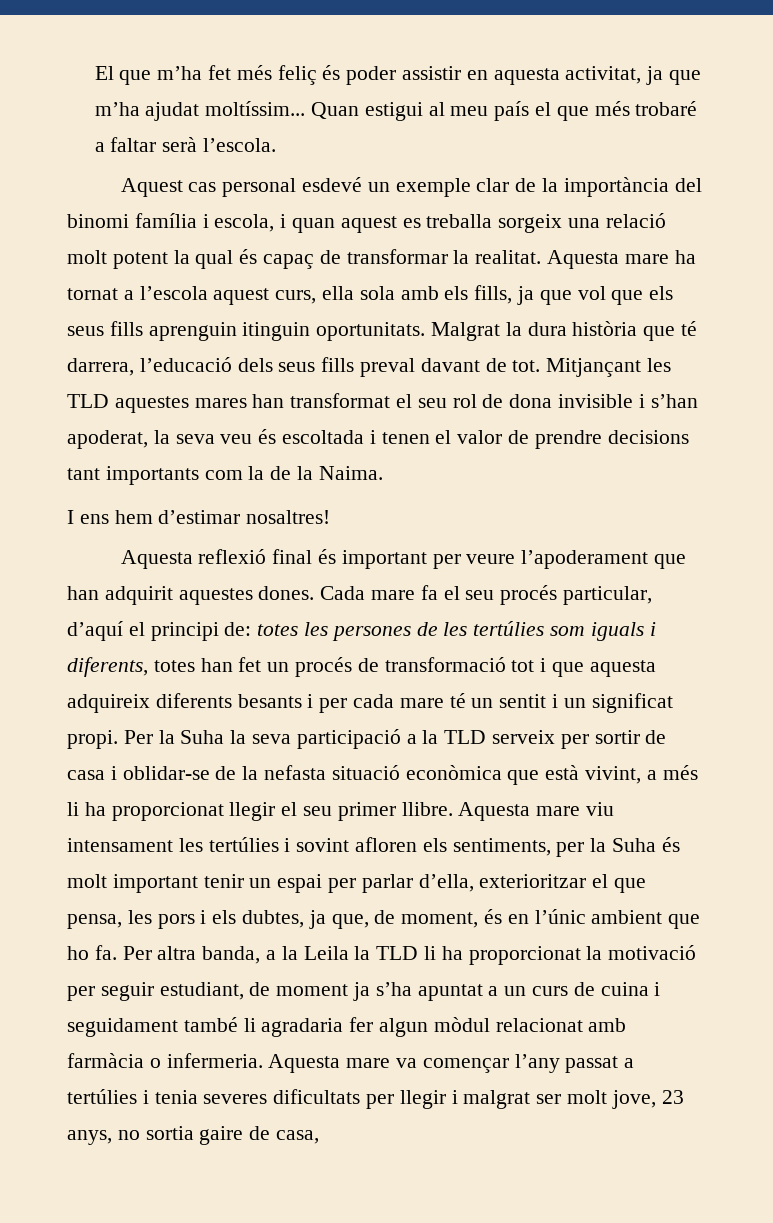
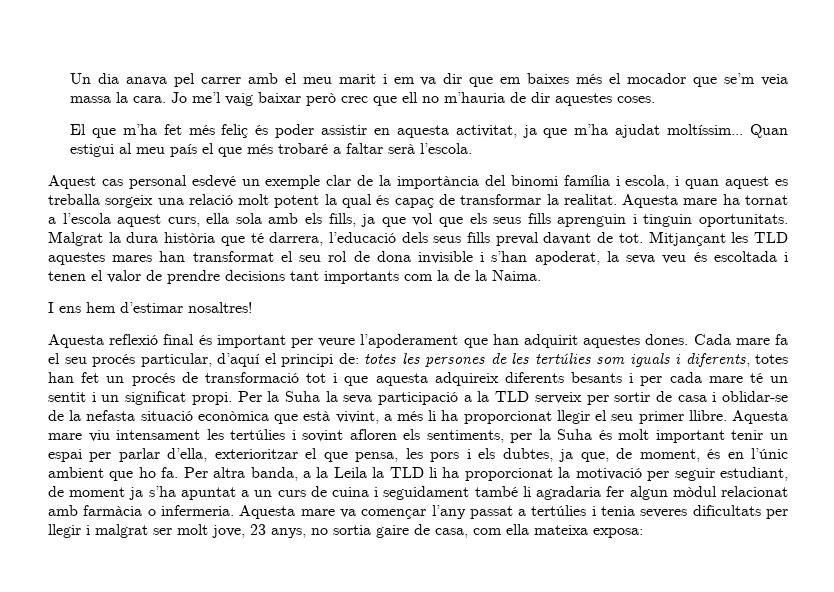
(94, 73) none -> [69,73,789,87] [69,92,655,106] Un dia anava pel carrer amb el meu marit i em va dir que em baixes més el mocador que se’m veia massa la cara. Jo me’l vaig baixar però crec que ell no m’hauria de dir aquestes coses. //
[242,322,311,341] itinguin -> [632,214,693,227] i tinguin
(320, 1137) none -> [473,524,643,538] com ella mateixa exposa:

